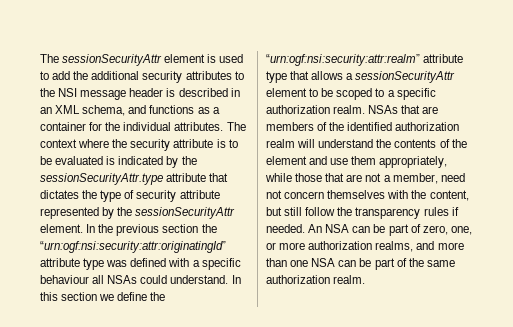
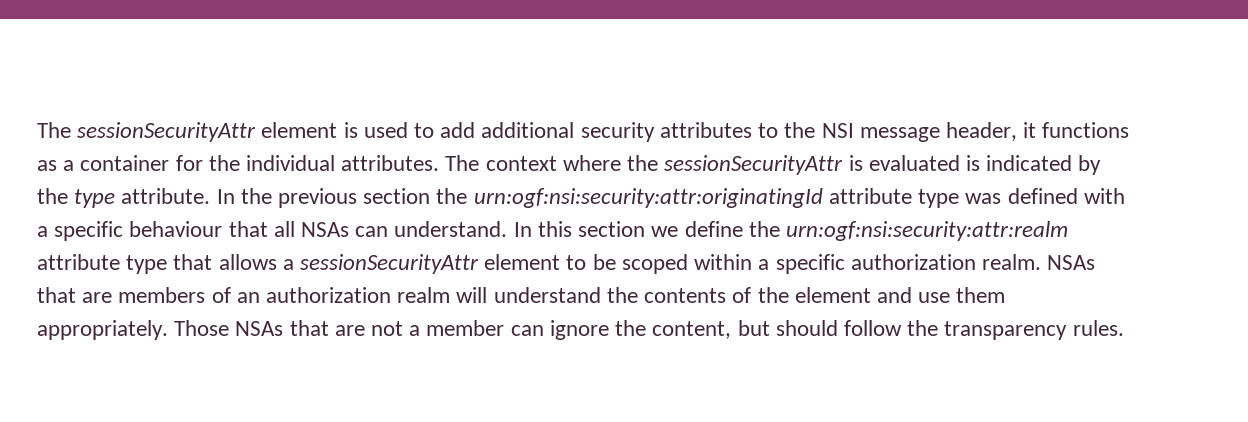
[73,71,89,80] the -> (476, 130) none
[129,88,240,97] [40,105,147,116] header is described in an XML schema, and -> [945,122,1037,141] header, it
[130,139,238,151] [40,156,52,165] security attribute is to be -> [664,155,863,175] sessionSecurityAttr is
[40,173,229,185] [40,190,220,202] [40,207,236,219] [40,224,83,233] sessionSecurityAttr.type attribute that dictates the type of security attribute represented by the sessionSecurityAttr element. -> [74,188,211,208] type attribute.
[40,241,226,253] “urn:ogf:nsi:security:attr:originatingId” -> [473,188,823,208] urn:ogf:nsi:security:attr:originatingId
(89, 279) none -> [228,221,268,237] that
[140,275,168,284] could -> [355,226,389,237] can
[266,54,420,66] “urn:ogf:nsi:security:attr:realm” -> [785,221,1068,241] urn:ogf:nsi:security:attr:realm
[375,88,385,97] to -> [694,254,753,270] within
[329,122,393,131] the identified -> [236,292,260,303] an
[379,156,448,168] [265,173,323,182] appropriately, while those -> [37,320,284,340] appropriately. Those NSAs
[392,173,465,184] [266,190,409,199] member, need not concern themselves with -> [426,320,609,340] member can ignore
[284,207,303,216] still -> [775,320,838,336] should
[423,207,459,216] [266,224,472,236] [266,241,464,252] [266,258,455,270] [266,275,366,284] rules if needed. An NSA can be part of zero, one, or more authorization realms, and more than one NSA can be part of the same authorization realm. -> [1072,320,1124,336] rules.

